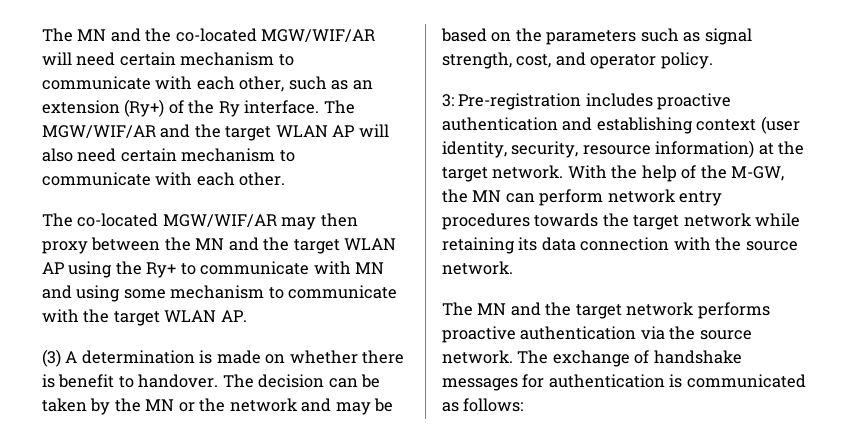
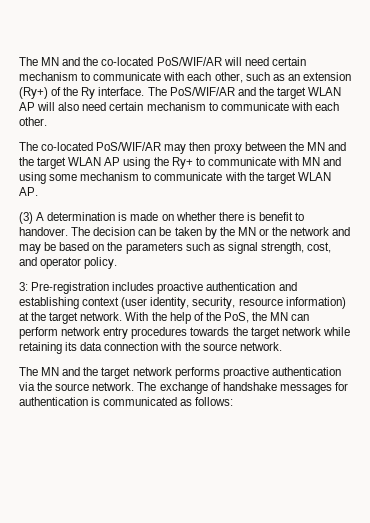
[261,29,376,43] MGW/WIF/AR -> [156,57,222,66] PoS/WIF/AR
[42,125,156,139] MGW/WIF/AR -> [169,87,235,96] PoS/WIF/AR
[162,214,277,228] MGW/WIF/AR -> [96,142,162,151] PoS/WIF/AR
[731,166,785,181] M-GW, -> [223,312,249,323] PoS,

